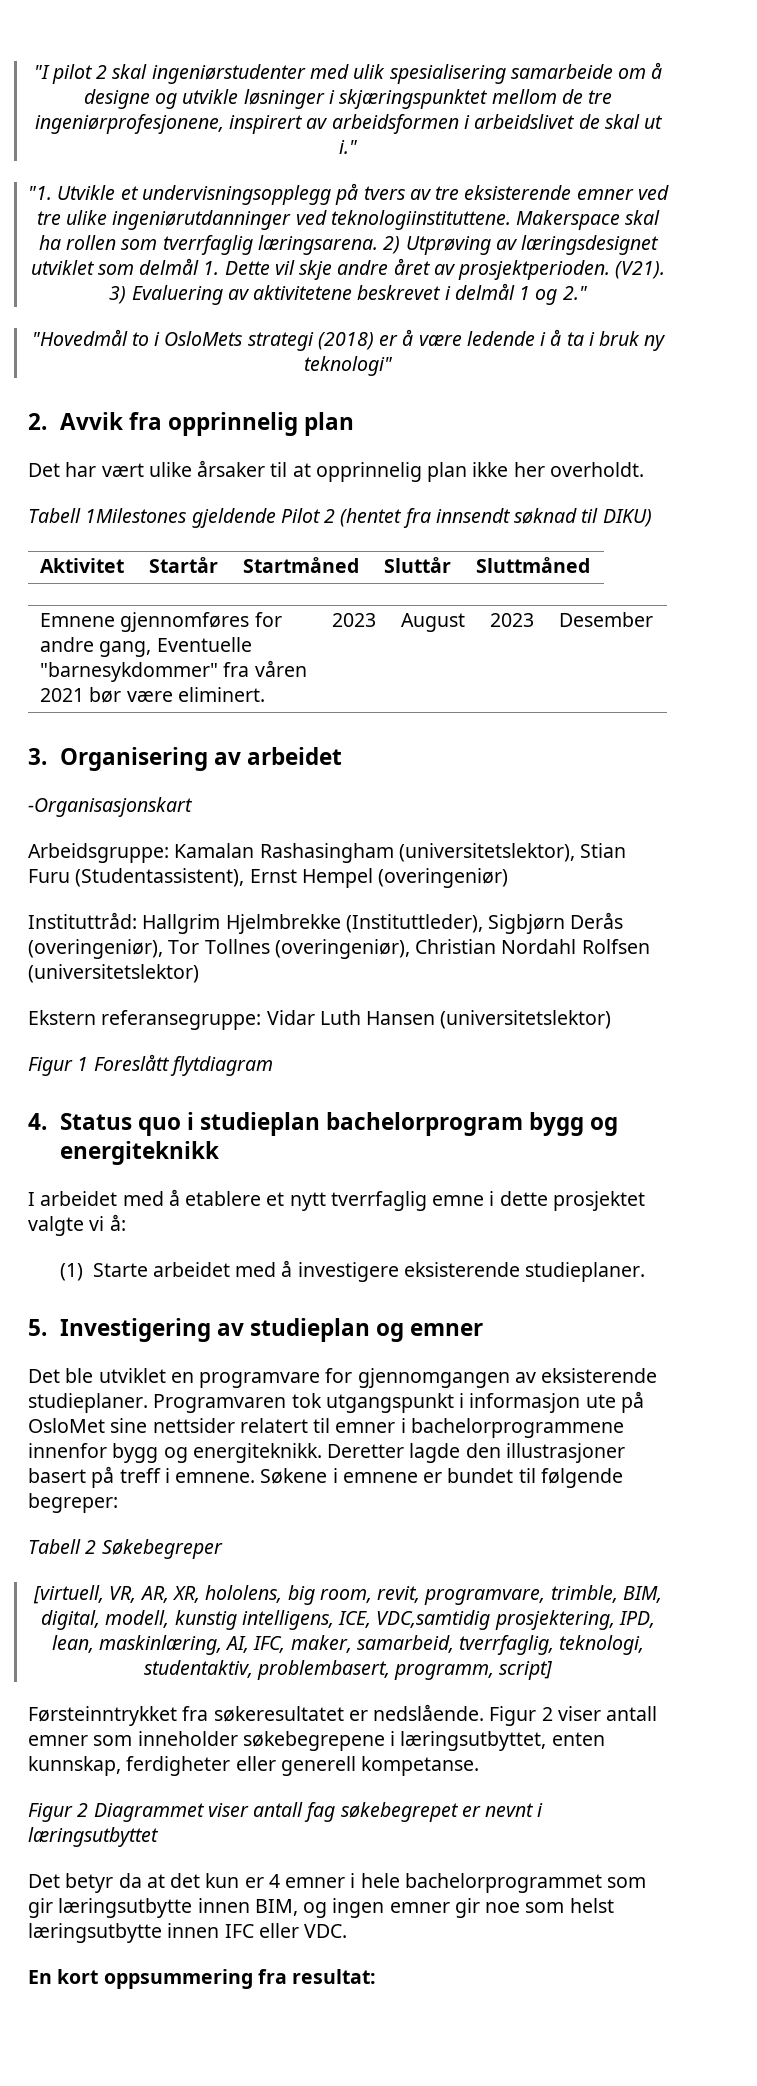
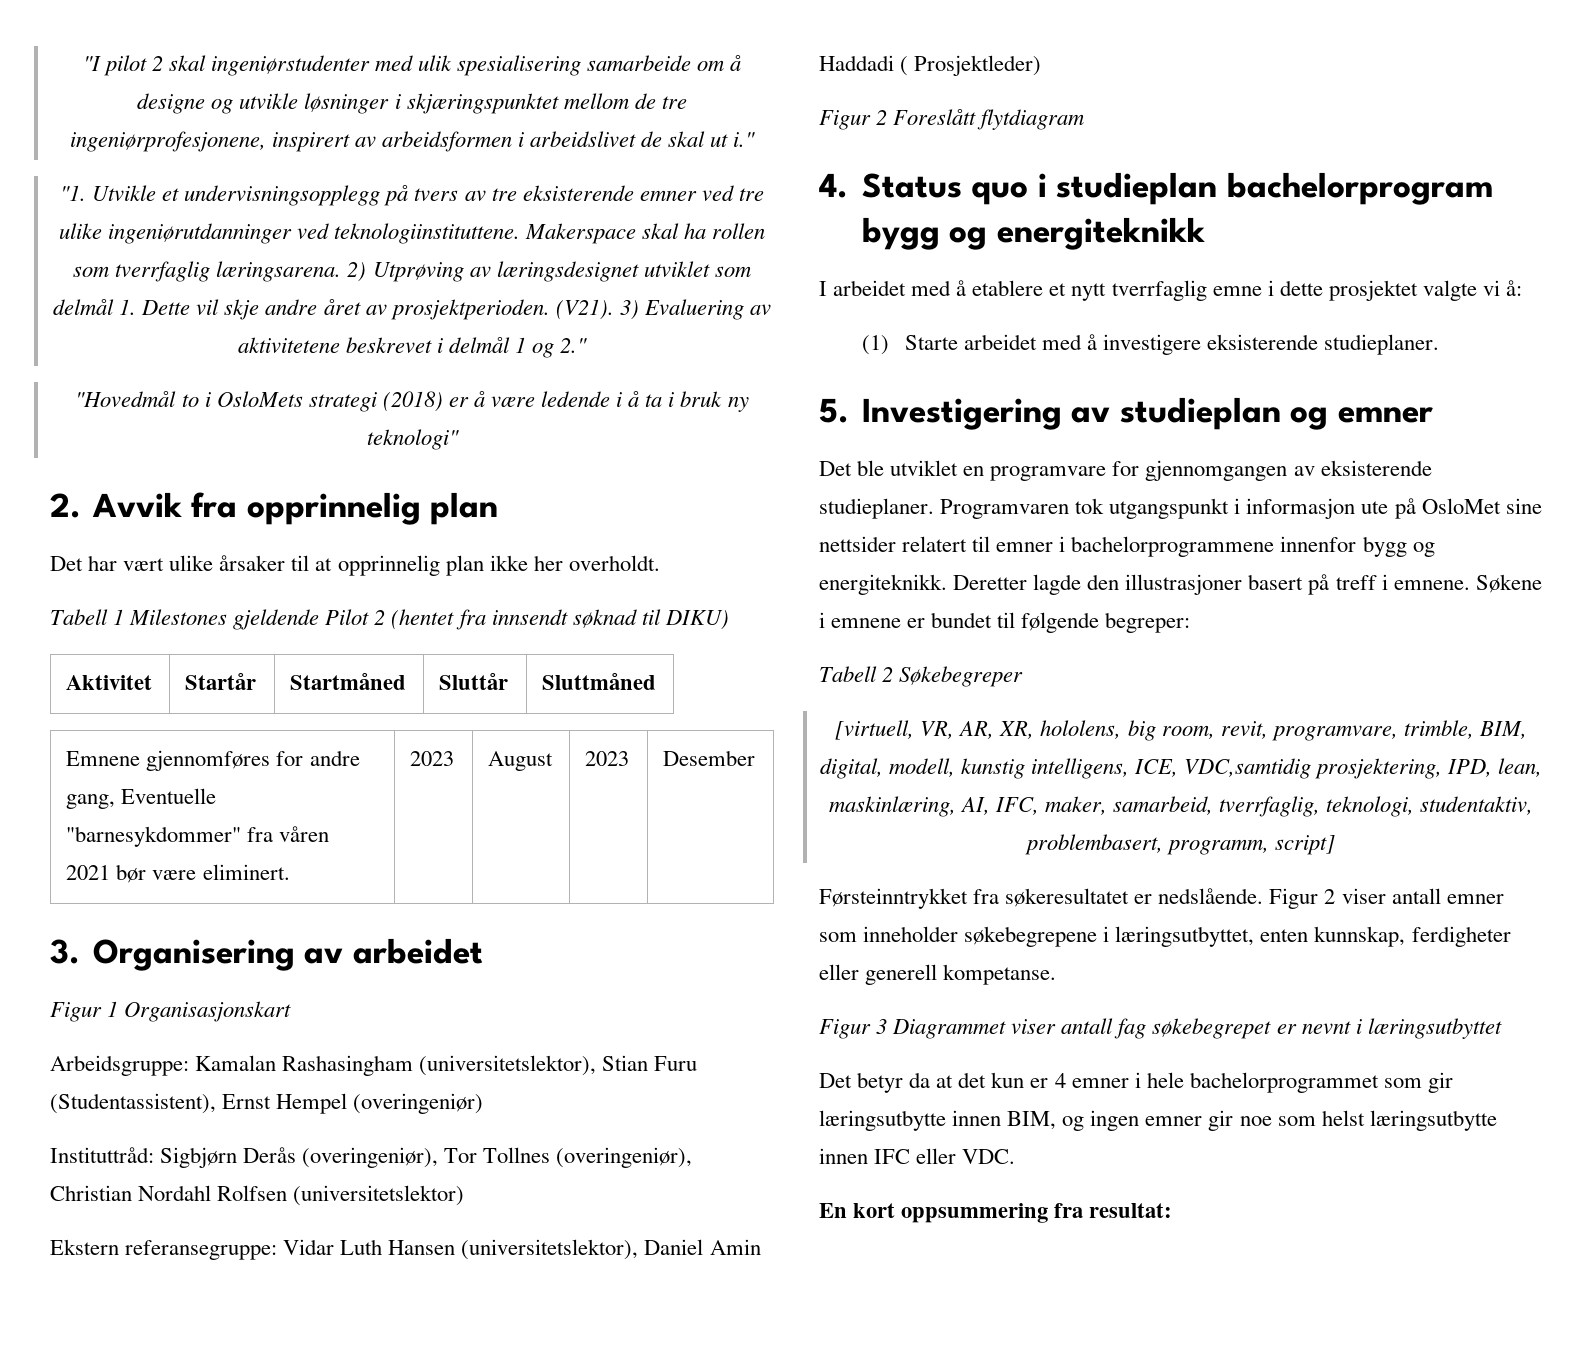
[85,508,188,523] 1Milestones -> [113,609,228,625] 1 Milestones
[28,797,193,817] -Organisasjonskart -> [50,1001,292,1022] Figur 1 Organisasjonskart
[142,914,483,934] Hallgrim Hjelmbrekke (Instituttleder), -> (154, 1155) none
[440,1010,612,1029] [28,1057,89,1076] (universitetslektor) // Figur 1 -> [461,1239,761,1260] [819,55,1042,76] [819,110,888,130] (universitetslektor), Daniel Amin Haddadi ( Prosjektleder) // Figur 2
[77,1803,89,1817] 2 -> [876,1019,888,1034] 3

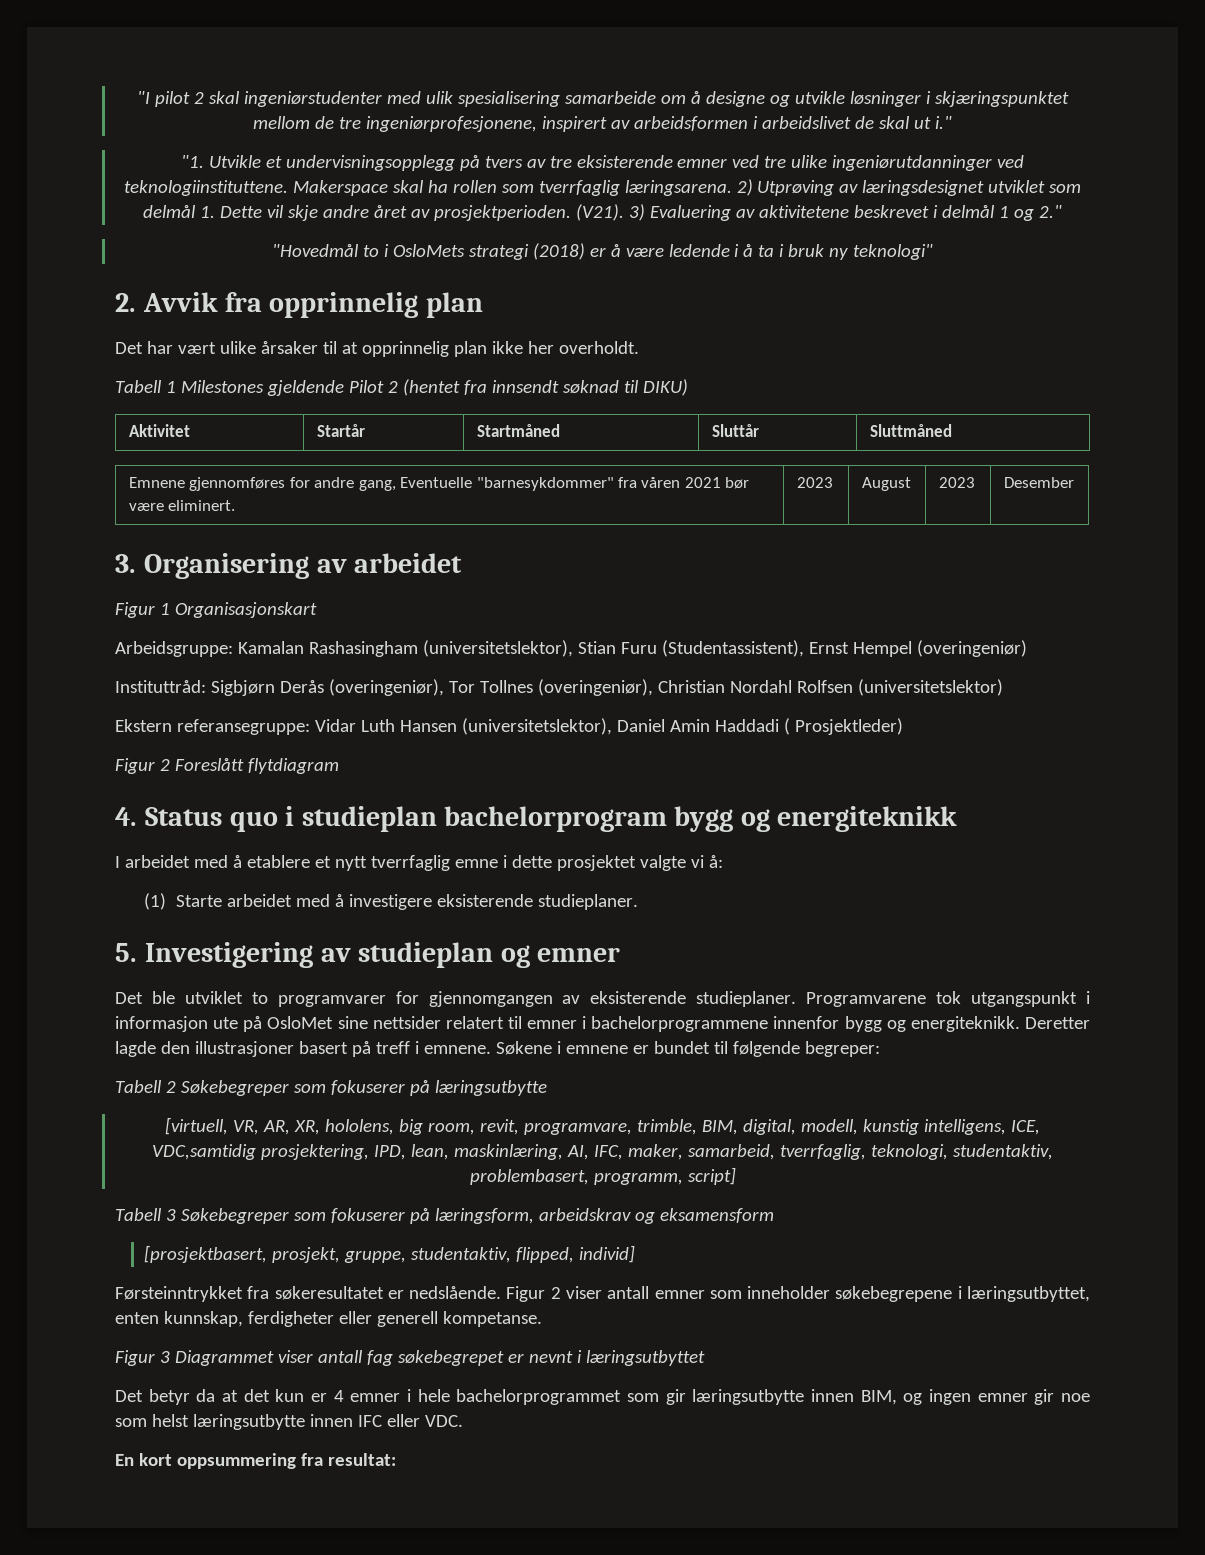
[963,466,1107,481] en programvare -> [251,992,386,1007] to programvarer
[940,499,1070,519] Programvaren -> [806,992,927,1007] Programvarene
(1024, 676) none -> [293,1080,547,1096] som fokuserer på læringsutbytte
(1336, 845) none -> [115,1208,774,1224] [144,1245,636,1263] // Tabell 3 Søkebegreper som fokuserer på læringsform, arbeidskrav og eksamensform // [prosjektbasert, prosjekt, gruppe, studentaktiv, flipped, individ]

